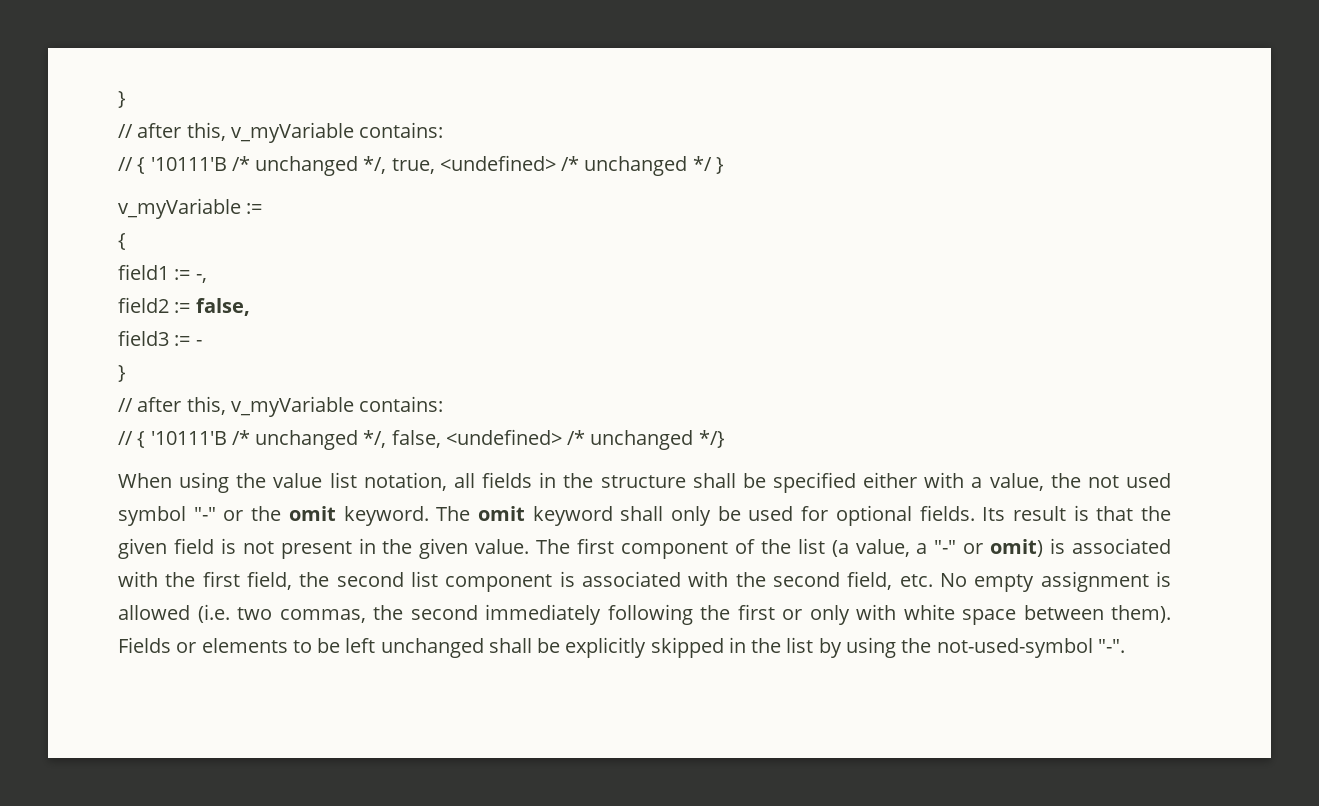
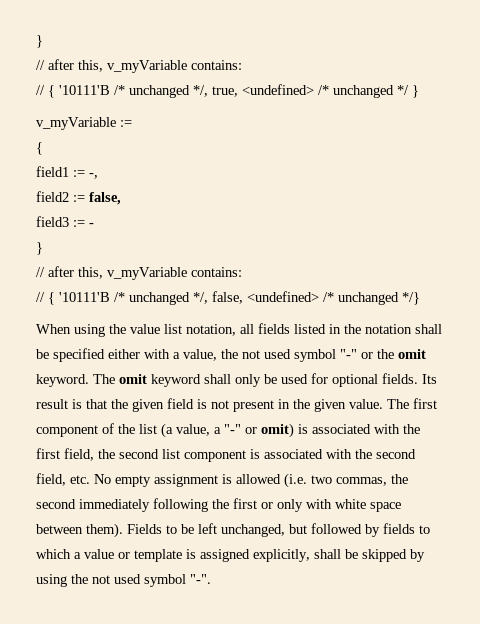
[539,472,686,488] in the structure -> [294,324,412,334] listed in the notation
[176,638,288,653] or elements -> (162, 529) none
[380,637,1093,658] unchanged shall be explicitly skipped in the list by using the not-used-symbol -> [221,523,430,537] [36,549,425,562] [36,574,186,587] unchanged, but followed by fields to which a value or template is assigned explicitly, shall be skipped by using the not used symbol

